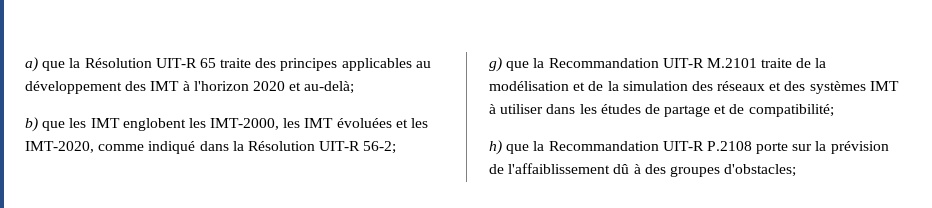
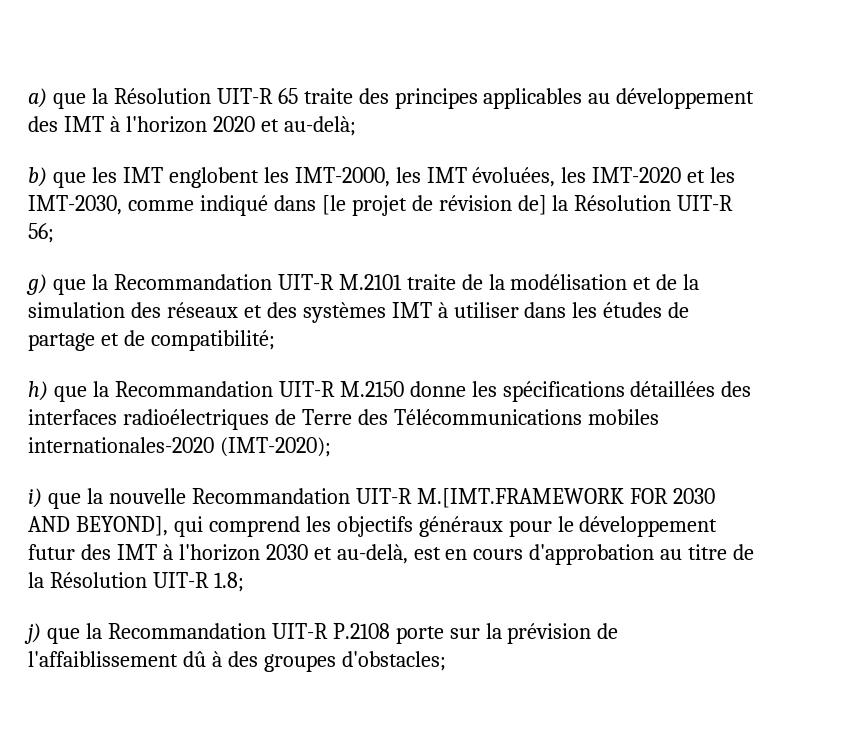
[336,118,392,128] évoluées -> [472,167,682,187] évoluées, les IMT-2020
[25,141,94,153] IMT-2020, -> [28,195,122,215] IMT-2030,
[232,141,397,154] la Résolution UIT-R 56-2; -> [321,195,734,216] [28,223,54,243] [le projet de révision de] la Résolution UIT-R 56;
(704, 146) none -> [339,381,752,402] [28,409,659,430] [28,437,331,457] [28,488,715,509] [28,516,718,537] [28,544,755,565] [28,572,244,592] [24,623,328,644] M.2150 donne les spécifications détaillées des interfaces radioélectriques de Terre des Télécommunications mobiles internationales-2020 (IMT-2020); // i) que la nouvelle Recommandation UIT-R M.[IMT.FRAMEWORK FOR 2030 AND BEYOND], qui comprend les objectifs généraux pour le développement futur des IMT à l'horizon 2030 et au-delà, est en cours d'approbation au titre de la Résolution UIT-R 1.8; // j) que la Recommandation UIT-R

